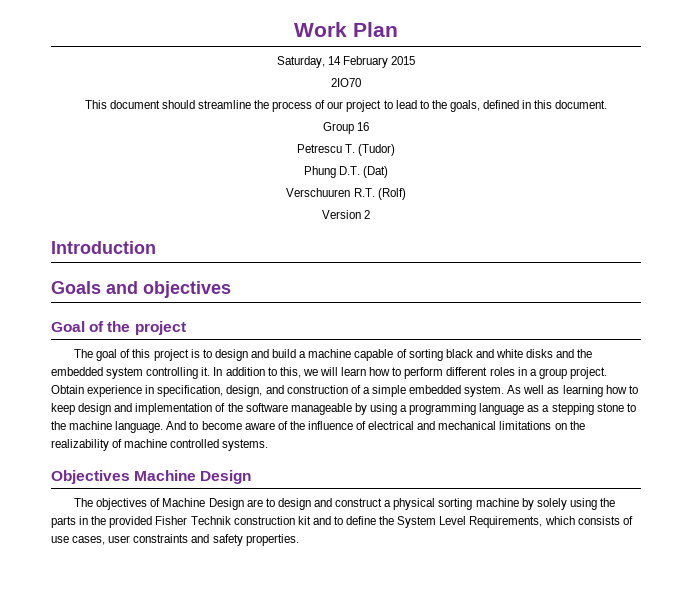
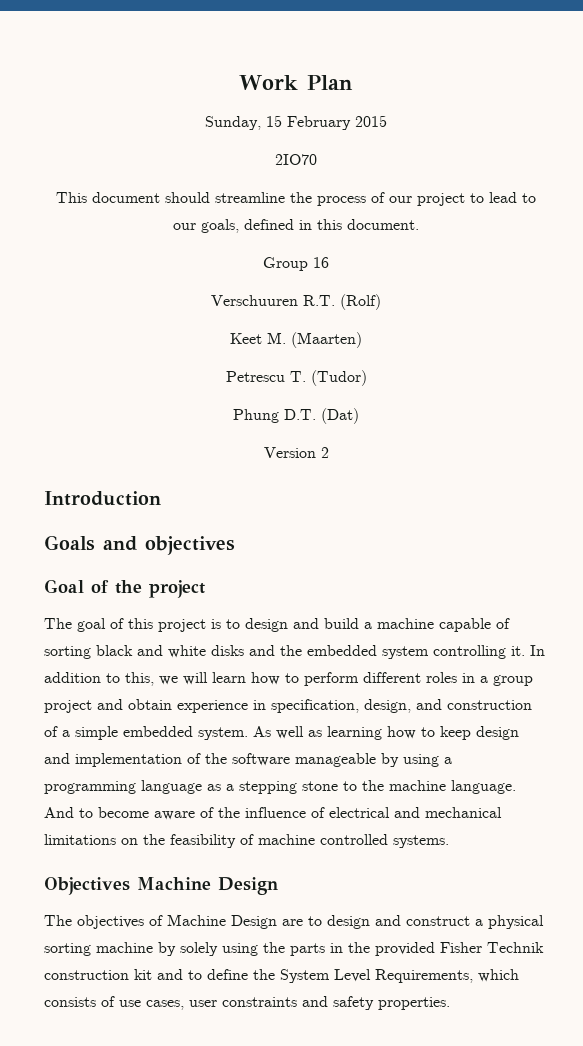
[276,56,341,68] Saturday, 14 -> [205,115,282,130] Sunday, 15
[431,100,447,109] the -> [173,223,196,230] our
(370, 126) none -> [211,294,381,310] [230,332,362,348] // Verschuuren R.T. (Rolf) // Keet M. (Maarten)
[286,188,406,200] // Verschuuren R.T. (Rolf) -> (359, 416) none
[569,367,607,379] [51,385,84,394] project. Obtain -> [44,699,172,713] project and obtain
[51,439,109,451] realizability -> [170,834,236,848] feasibility

